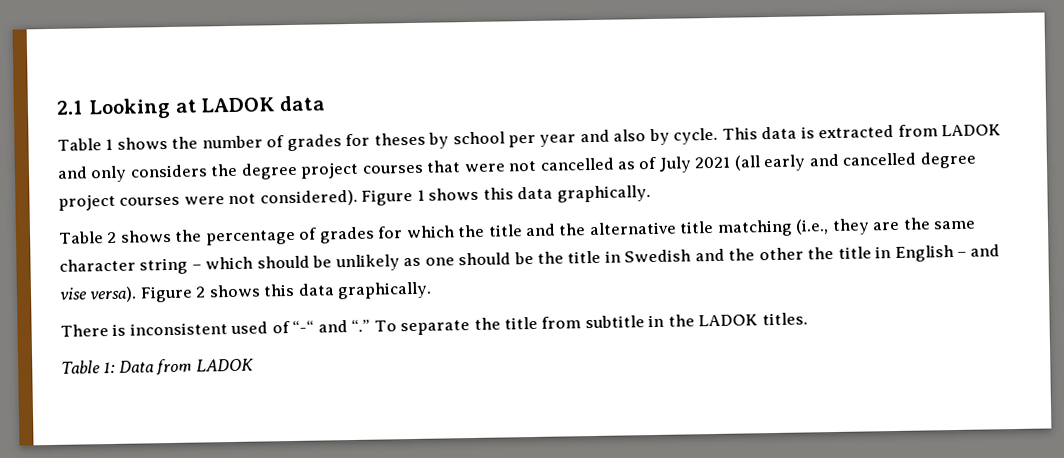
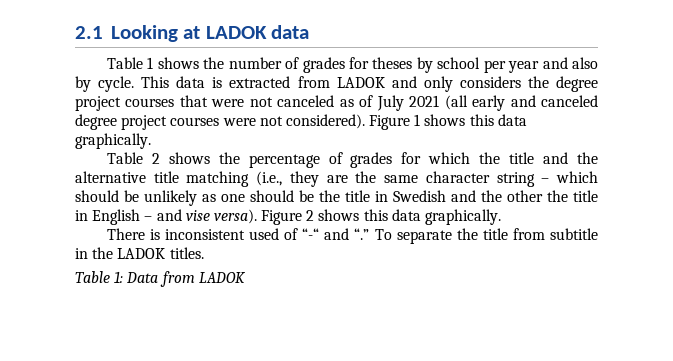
[539,157,615,171] cancelled -> [277,95,335,107] canceled
[842,152,917,166] cancelled -> [540,95,598,107] canceled

